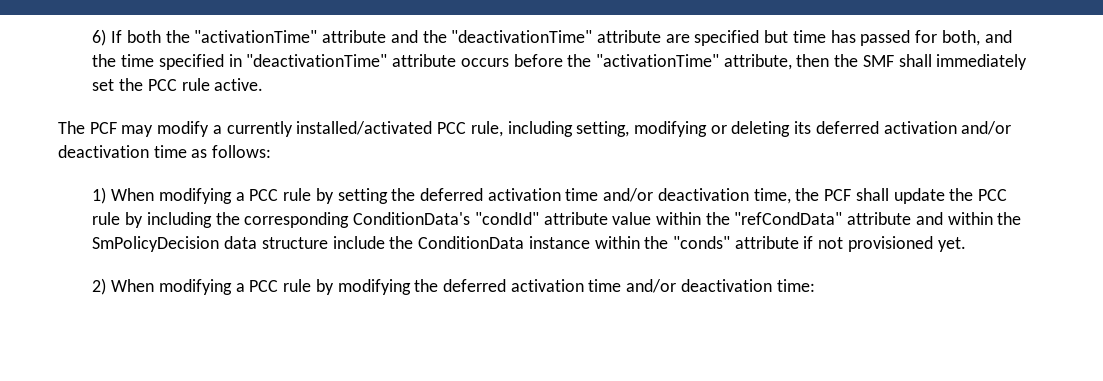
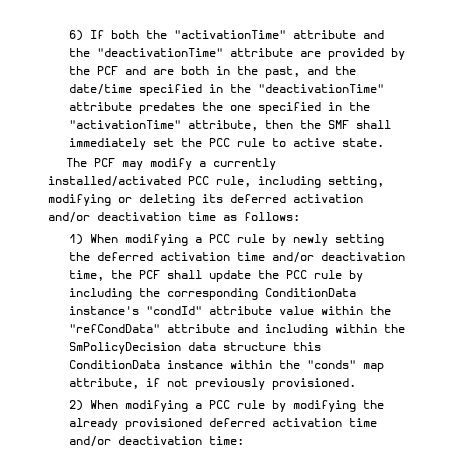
[694,30,1012,46] [92,54,563,70] specified but time has passed for both, and the time specified in "deactivationTime" attribute occurs before -> [327,48,405,60] [68,66,356,78] [68,84,384,96] [68,102,342,114] provided by the PCF and are both in the past, and the date/time specified in the "deactivationTime" attribute predates the one specified in
[214,78,264,91] active. -> [271,138,384,147] to active state.
(334, 196) none -> [292,234,328,246] newly
[353,212,471,225] ConditionData's -> [264,288,356,297] [68,306,139,315] ConditionData instance's
(943, 218) none -> [264,324,328,336] including
[332,236,414,249] include the -> [292,342,321,351] this
[734,236,966,252] attribute if not provisioned yet. -> [362,363,384,372] [68,378,356,390] map attribute, if not previously provisioned.
(439, 285) none -> [68,418,202,430] already provisioned

